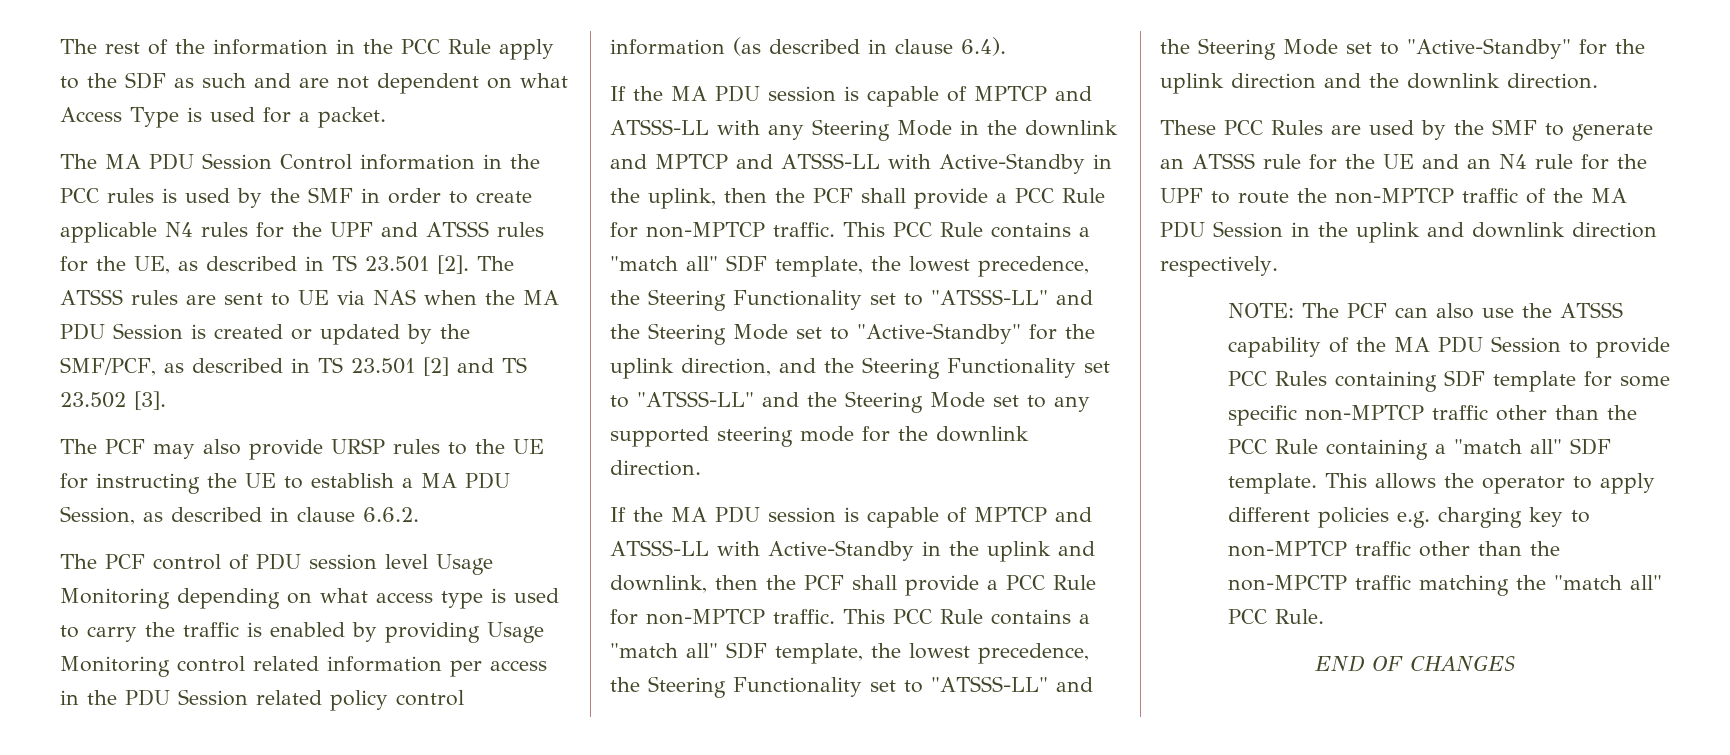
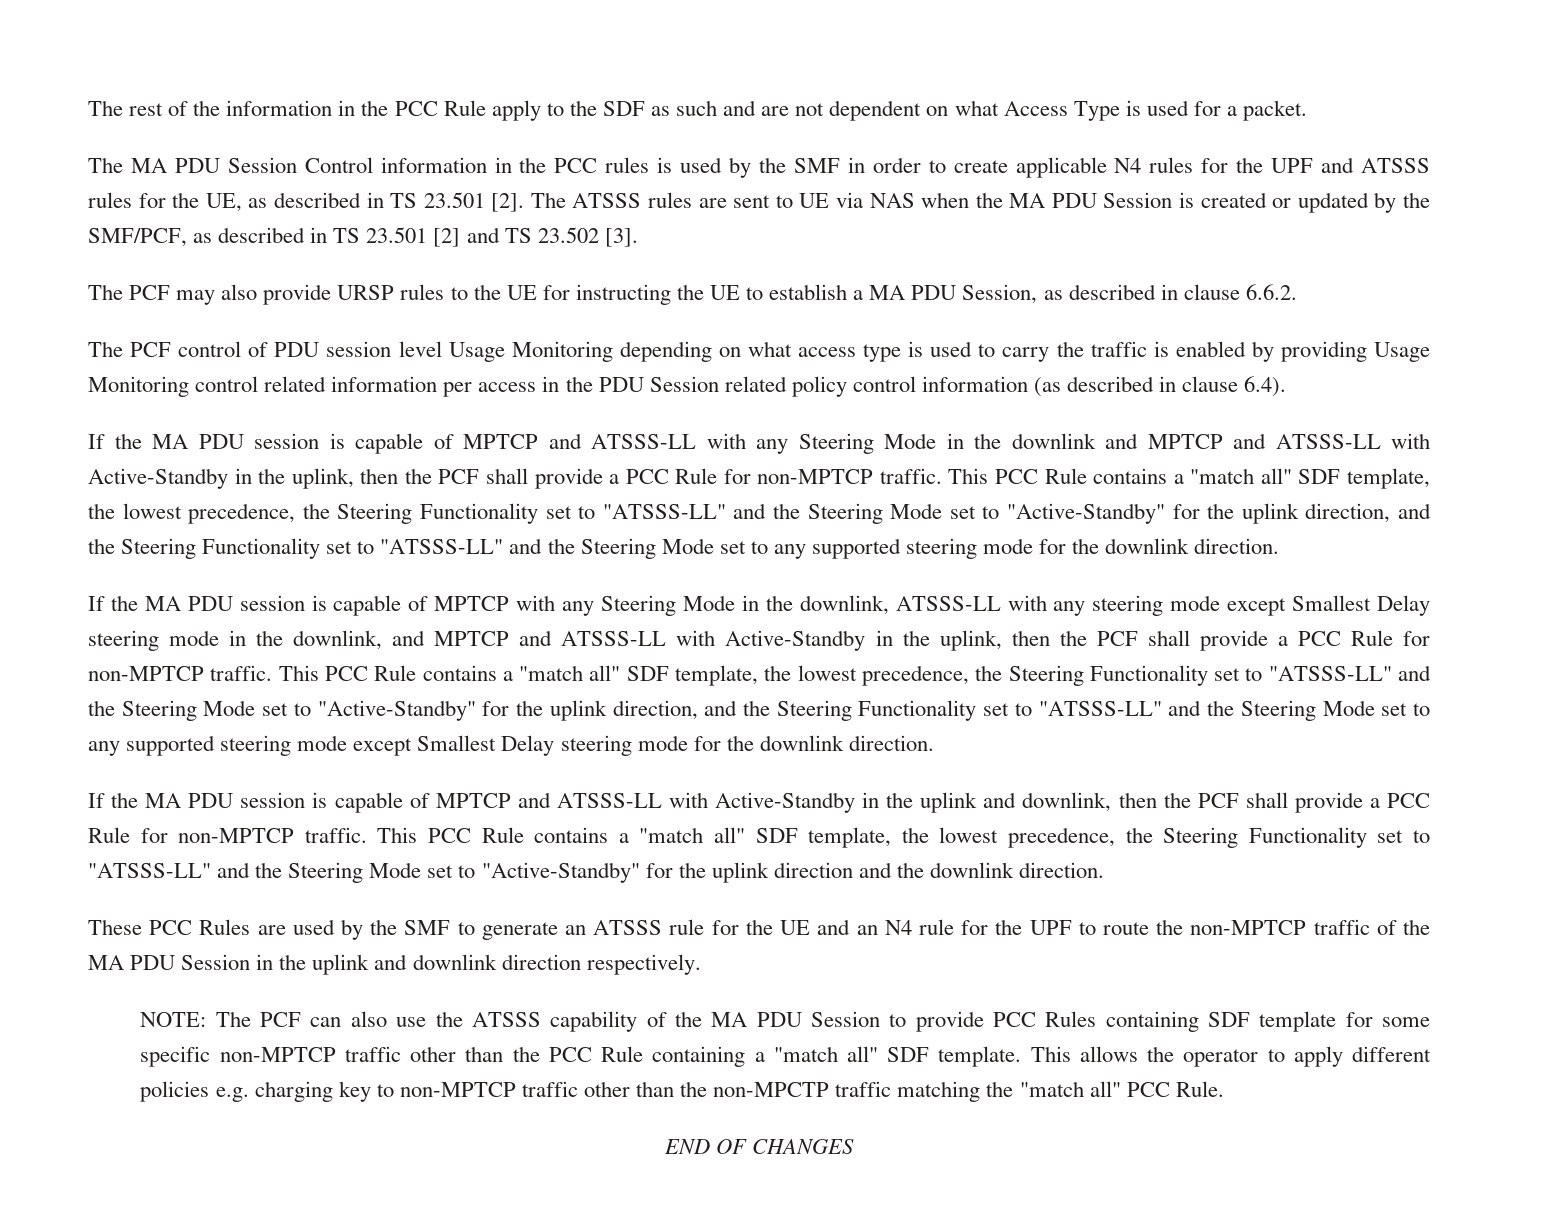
(701, 468) none -> [88,595,1430,616] [88,630,1430,651] [88,665,1431,686] [88,700,1431,721] [88,735,934,756] // If the MA PDU session is capable of MPTCP with any Steering Mode in the downlink, ATSSS-LL with any steering mode except Smallest Delay steering mode in the downlink, and MPTCP and ATSSS-LL with Active-Standby in the uplink, then the PCF shall provide a PCC Rule for non-MPTCP traffic. This PCC Rule contains a "match all" SDF template, the lowest precedence, the Steering Functionality set to "ATSSS-LL" and the Steering Mode set to "Active-Standby" for the uplink direction, and the Steering Functionality set to "ATSSS-LL" and the Steering Mode set to any supported steering mode except Smallest Delay steering mode for the downlink direction.

